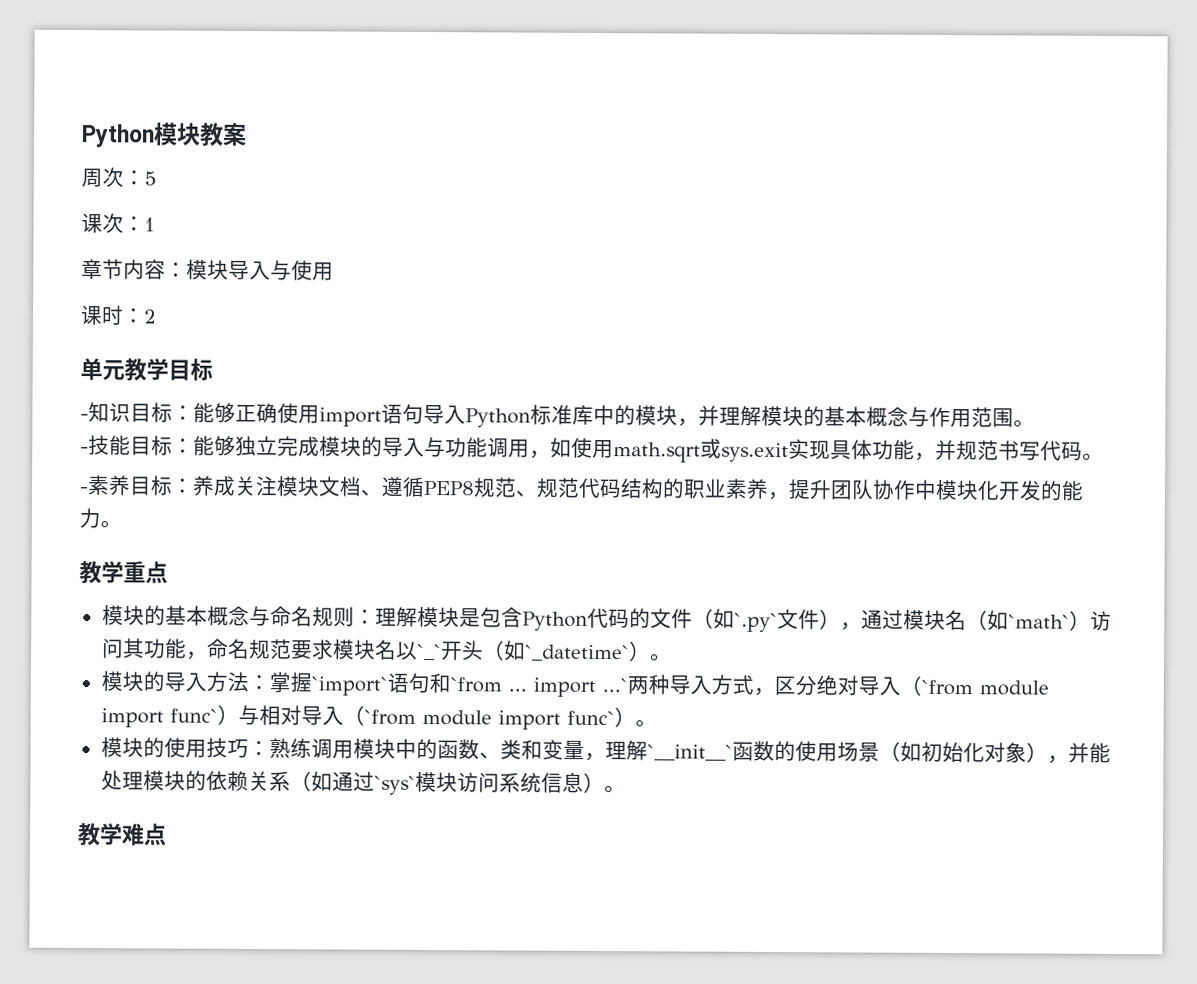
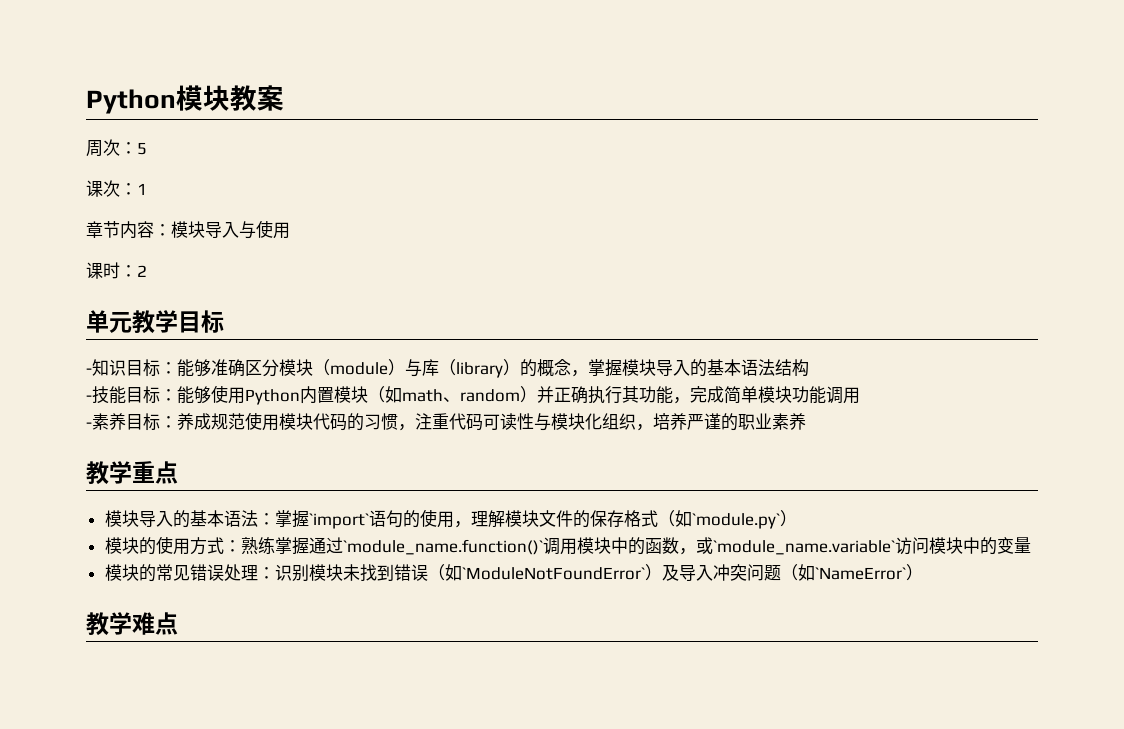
[235,403,1035,428] 正确使用import语句导入Python标准库中的模块，并理解模块的基本概念与作用范围。 -> [211,359,809,378] 准确区分模块（module）与库（library）的概念，掌握模块导入的基本语法结构
[235,435,1104,463] 独立完成模块的导入与功能调用，如使用math.sqrt或sys.exit实现具体功能，并规范书写代码。 -> [211,385,860,405] 使用Python内置模块（如math、random）并正确执行其功能，完成简单模块功能调用
[234,475,1084,501] [79,508,122,529] [79,561,168,585] [101,605,1112,633] [101,638,672,662] [100,671,1049,697] [100,704,657,730] [100,737,1111,764] [100,770,626,795] 关注模块文档、遵循PEP8规范、规范代码结构的职业素养，提升团队协作中模块化开发的能力。 // 教学重点 // 模块的基本概念与命名规则：理解模块是包含Python代码的文件（如`.py`文件），通过模块名（如`math`）访问其功能，命名规范要求模块名以`_`开头（如`_datetime`）。 // 模块的导入方法：掌握`import`语句和`from ... import ...`两种导入方式，区分绝对导入（`from module import func`）与相对导入（`from module import func`）。 // 模块的使用技巧：熟练调用模块中的函数、类和变量，理解`__init__`函数的使用场景（如初始化对象），并能处理模块的依赖关系（如通过`sys`模块访问系统信息）。 -> [211,412,806,431] [86,461,178,485] [104,509,797,529] [104,536,1031,555] [104,564,923,582] 规范使用模块代码的习惯，注重代码可读性与模块化组织，培养严谨的职业素养 // 教学重点 // 模块导入的基本语法：掌握`import`语句的使用，理解模块文件的保存格式（如`module.py`） // 模块的使用方式：熟练掌握通过`module_name.function()`调用模块中的函数，或`module_name.variable`访问模块中的变量 // 模块的常见错误处理：识别模块未找到错误（如`ModuleNotFoundError`）及导入冲突问题（如`NameError`）

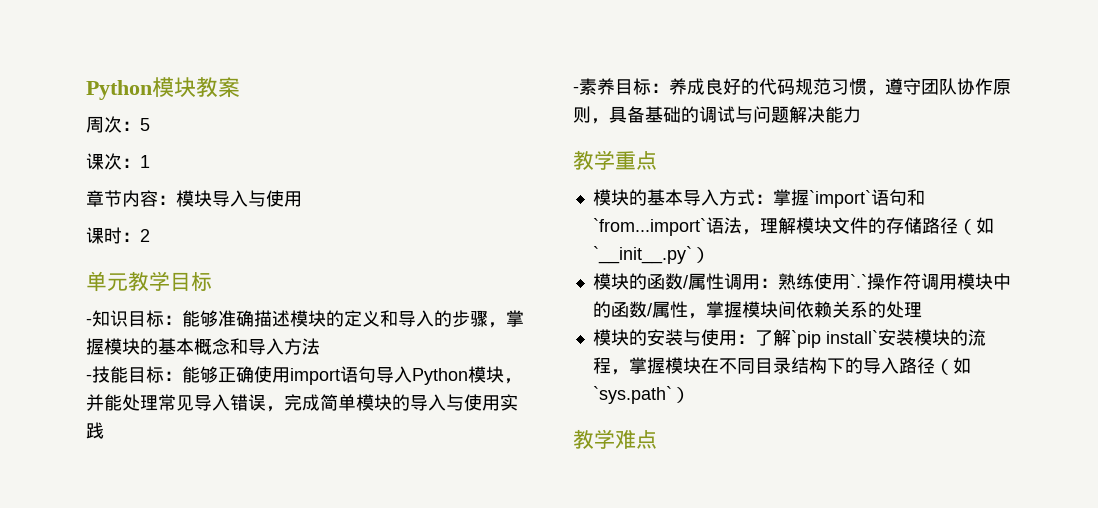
[245,359,809,378] 区分模块（module）与库（library）的概念，掌握模块导入的基本语法结构 -> [254,310,524,328] [86,338,320,355] 描述模块的定义和导入的步骤，掌握模块的基本概念和导入方法
[211,385,673,405] 使用Python内置模块（如math、random）并正确执行其功能 -> [218,366,522,385] [86,394,266,411] 正确使用import语句导入Python模块，并能处理常见导入错误
[792,386,860,404] 功能调用 -> [392,394,518,411] [86,422,104,439] 的导入与使用实践
[211,412,806,431] 规范使用模块代码的习惯，注重代码可读性与模块化组织，培养严谨的职业素养 -> [705,78,1011,96] [573,106,861,124] 良好的代码规范习惯，遵守团队协作原则，具备基础的调试与问题解决能力
[138,510,258,528] 导入的基本语法 -> [628,189,755,206] 的基本导入方式
[402,509,454,528] 的使用 -> [906,189,925,206] [592,217,742,236] 和`from...import`语法
[589,510,797,529] [104,536,1031,555] [104,564,906,582] 保存格式（如`module.py`） // 模块的使用方式：熟练掌握通过`module_name.function()`调用模块中的函数，或`module_name.variable`访问模块中的变量 // 模块的常见错误处理：识别模块未找到错误（如`ModuleNotFoundError`）及导入冲突问题（如`NameError` -> [885,217,994,235] [592,246,710,264] [592,273,1011,290] [592,301,922,319] [592,329,986,348] [592,357,971,375] [592,386,672,404] 存储路径（如`__init__.py`） // 模块的函数/属性调用：熟练使用`.`操作符调用模块中的函数/属性，掌握模块间依赖关系的处理 // 模块的安装与使用：了解`pip install`安装模块的流程，掌握模块在不同目录结构下的导入路径（如`sys.path`

